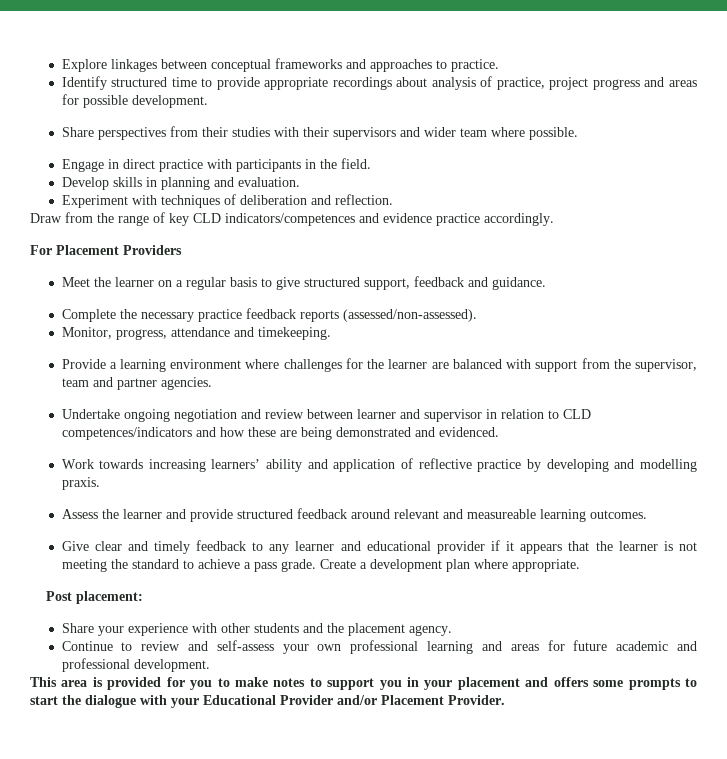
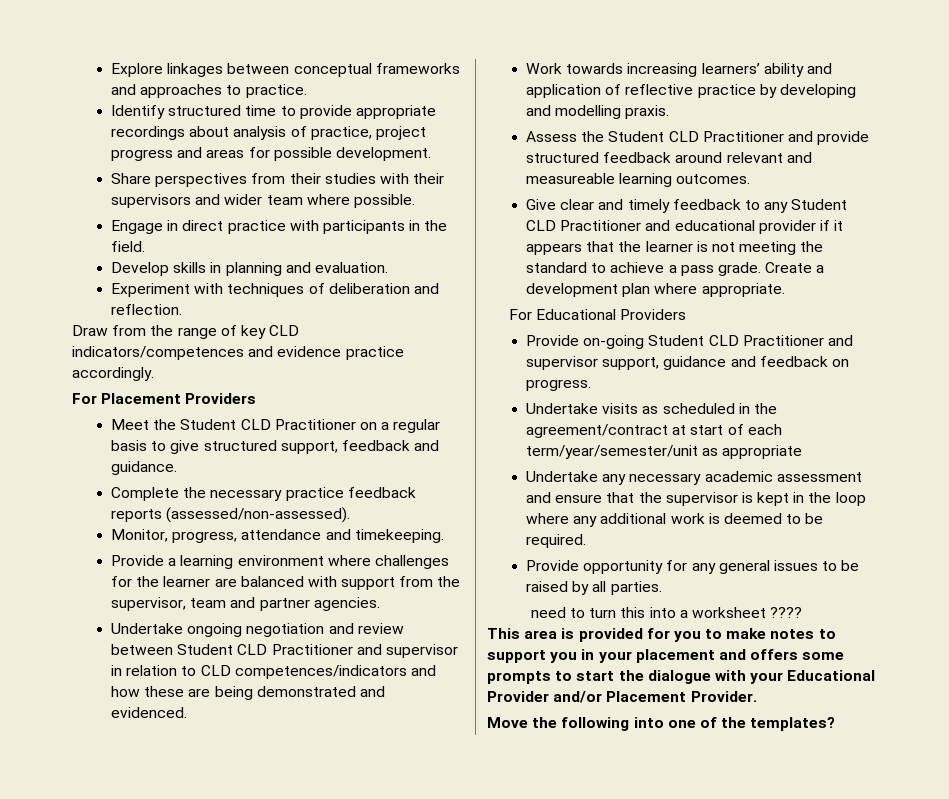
[114,277,154,287] learner -> [180,419,356,430] Student CLD Practitioner
[356,409,396,419] learner -> [177,644,353,655] Student CLD Practitioner
[122,509,162,519] learner -> [608,131,784,142] Student CLD Practitioner
[295,541,335,551] learner -> [791,199,848,210] [525,220,642,231] Student CLD Practitioner
[46,591,144,604] [61,623,452,636] [61,640,697,654] [61,658,210,672] Post placement: // Share your experience with other students and the placement agency. // Continue to review and self-assess your own professional learning and areas for future academic and professional development. -> [508,309,687,320] [525,335,853,349] [525,356,849,370] [525,379,591,391] [525,403,777,414] [525,424,782,438] [525,445,803,459] [525,471,862,485] [525,492,866,506] [525,513,824,527] [525,534,586,548] [525,560,860,574] [525,581,662,595] [530,607,803,618] For Educational Providers // Provide on-going Student CLD Practitioner and supervisor support, guidance and feedback on progress. // Undertake visits as scheduled in the agreement/contract at start of each term/year/semester/unit as appropriate // Undertake any necessary academic assessment and ensure that the supervisor is kept in the loop where any additional work is deemed to be required. // Provide opportunity for any general issues to be raised by all parties. // need to turn this into a worksheet ????
(505, 700) none -> [487,717,836,731] // Move the following into one of the templates?

